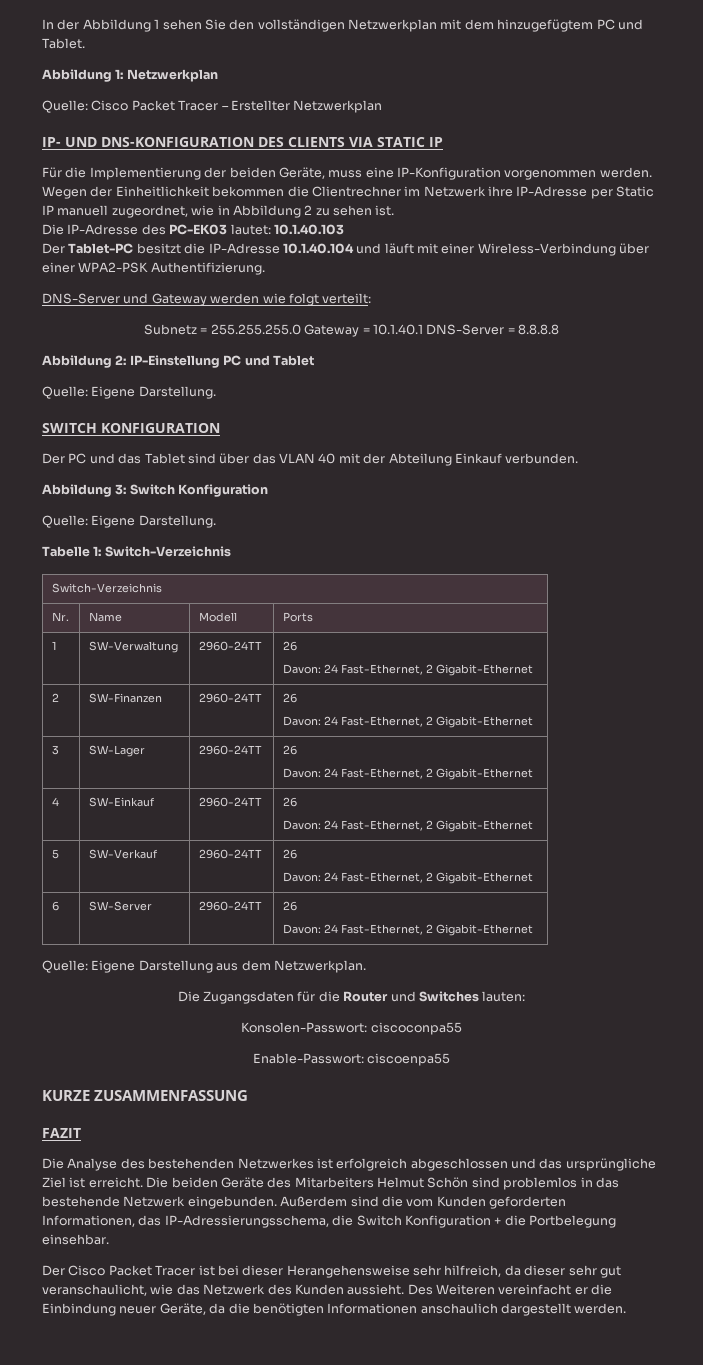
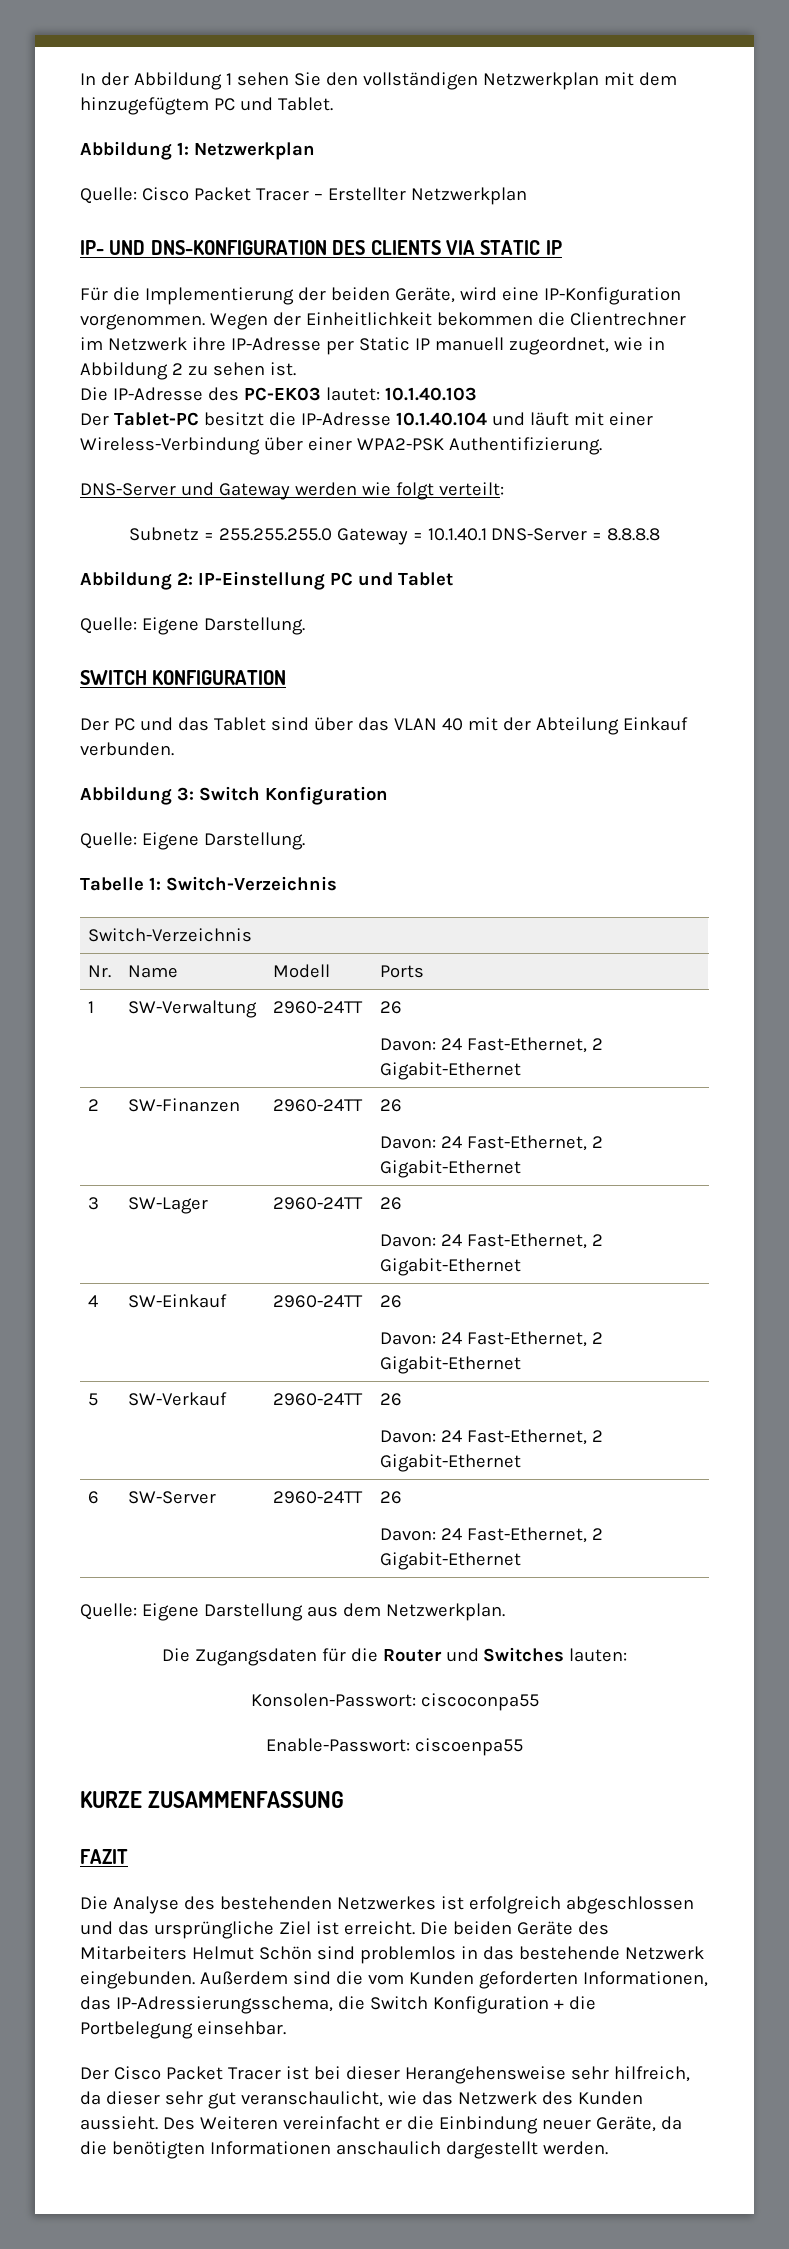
[328,170,363,178] muss -> [459,287,497,301] wird
[504,167,652,180] vorgenommen werden. -> [80,314,205,330] vorgenommen.

